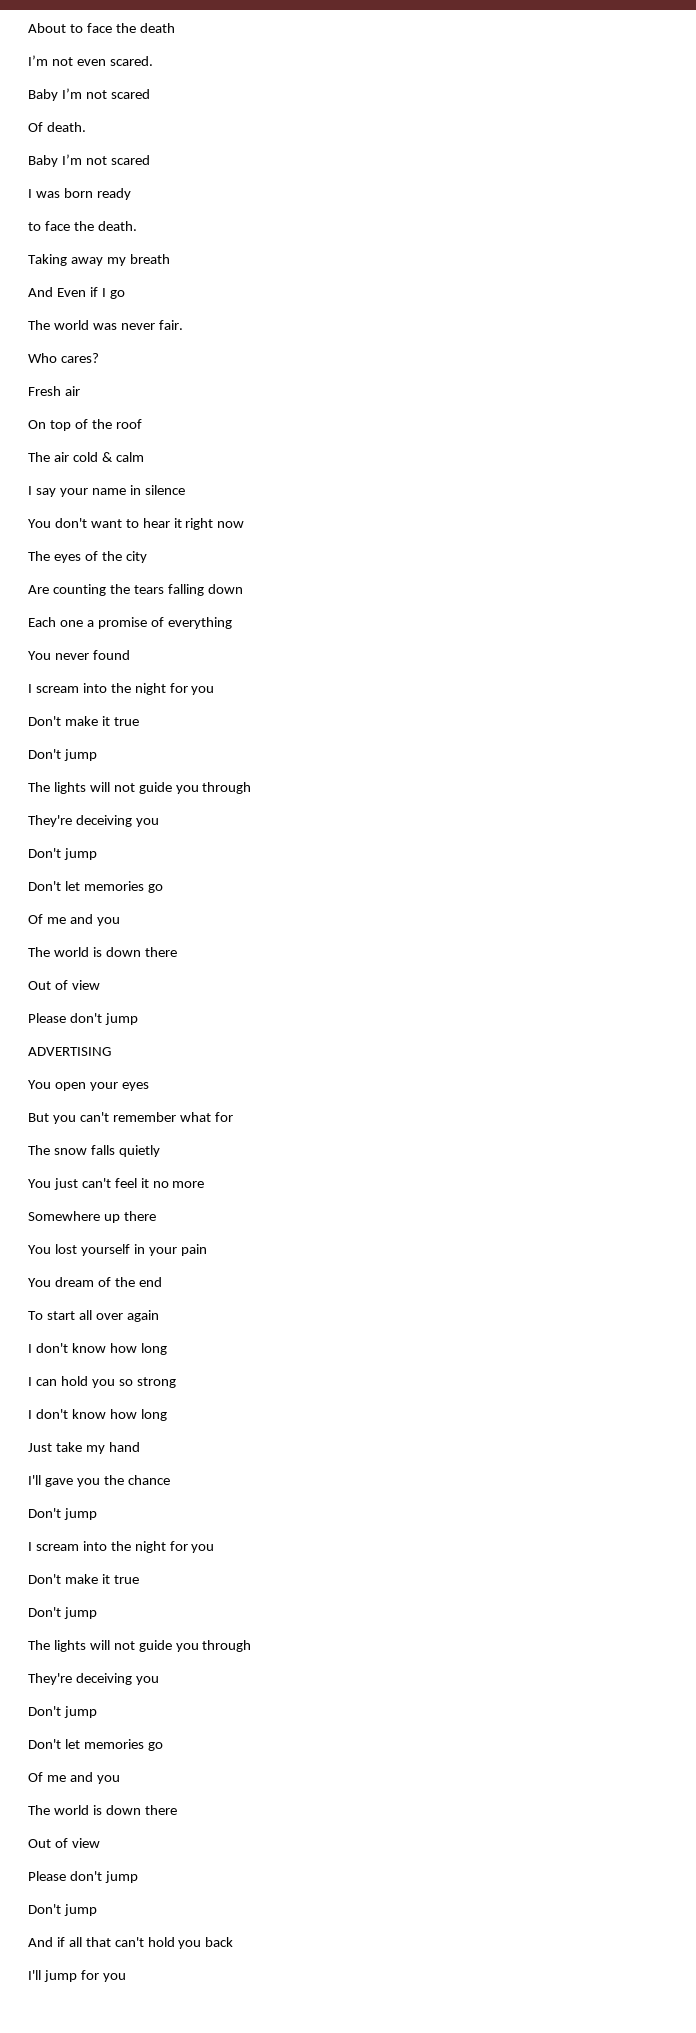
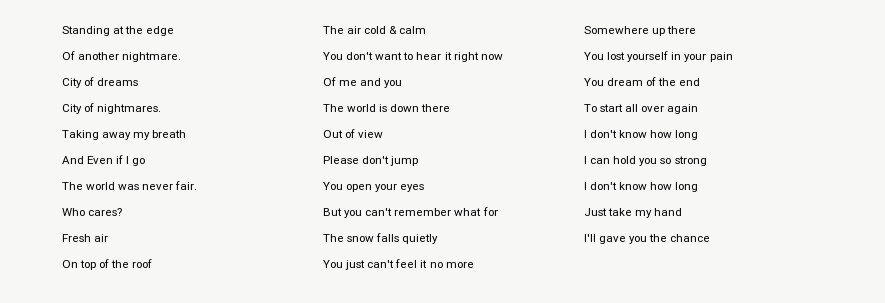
[28,23,175,33] [28,55,153,66] [28,88,150,101] [28,122,86,132] [28,154,150,167] [28,188,131,200] [28,221,137,231] About to face the death // I’m not even scared. // Baby I’m not scared // Of death. // Baby I’m not scared // I was born ready // to face the death. -> [62,26,175,36] [62,51,182,62] [62,77,139,88] [62,103,162,114] Standing at the edge // Of another nightmare. // City of dreams // City of nightmares.
[28,485,185,497] // I say your name in silence -> (427, 30) none
[28,551,147,563] [28,584,243,596] [28,617,232,629] [28,650,130,660] [28,683,215,695] [28,716,139,726] [28,749,97,761] [28,782,252,794] [28,815,159,827] [28,848,97,860] [28,881,163,893] // The eyes of the city // Are counting the tears falling down // Each one a promise of everything // You never found // I scream into the night for you // Don't make it true // Don't jump // The lights will not guide you through // They're deceiving you // Don't jump // Don't let memories go -> (503, 57) none
[28,1047,111,1056] // ADVERTISING -> (419, 161) none
[28,1508,97,1520] [28,1541,215,1553] [28,1574,139,1584] [28,1607,97,1619] [28,1640,252,1652] [28,1673,159,1685] [28,1706,97,1718] [28,1739,163,1751] [28,1772,120,1784] [28,1805,177,1815] [28,1838,100,1848] [28,1871,138,1883] [28,1904,97,1916] [28,1937,234,1949] [28,1970,126,1982] // Don't jump // I scream into the night for you // Don't make it true // Don't jump // The lights will not guide you through // They're deceiving you // Don't jump // Don't let memories go // Of me and you // The world is down there // Out of view // Please don't jump // Don't jump // And if all that can't hold you back // I'll jump for you -> (711, 238) none

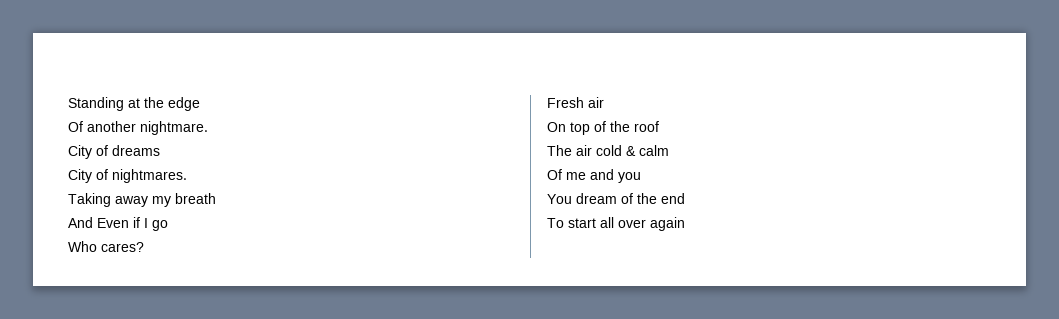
[62,181,198,190] // The world was never fair. -> (168, 225) none
[323,52,503,62] [323,77,403,88] [323,104,451,112] [323,129,384,138] [323,156,419,166] [323,182,425,192] [323,207,498,218] [323,233,439,244] [323,259,474,270] [584,26,697,36] [584,51,733,62] You don't want to hear it right now // Of me and you // The world is down there // Out of view // Please don't jump // You open your eyes // But you can't remember what for // The snow falls quietly // You just can't feel it no more // Somewhere up there // You lost yourself in your pain -> [547,169,641,183] Of me and you
[584,130,699,140] [584,156,707,166] [584,182,699,192] [584,208,683,218] [584,234,711,244] // I don't know how long // I can hold you so strong // I don't know how long // Just take my hand // I'll gave you the chance -> (685, 224) none

